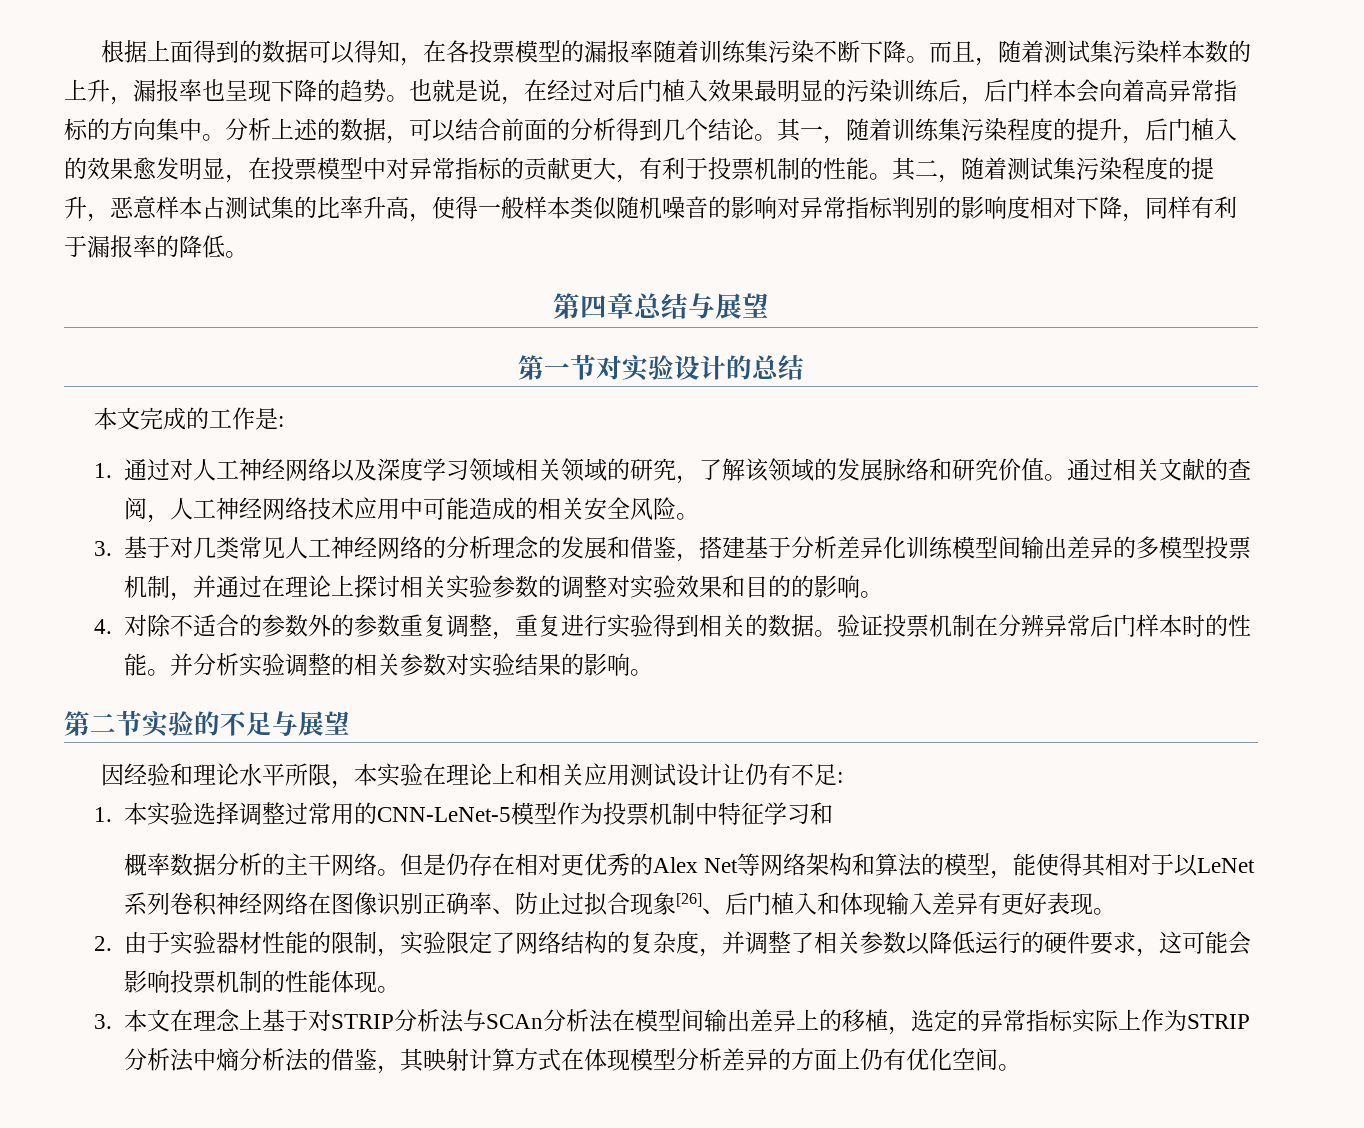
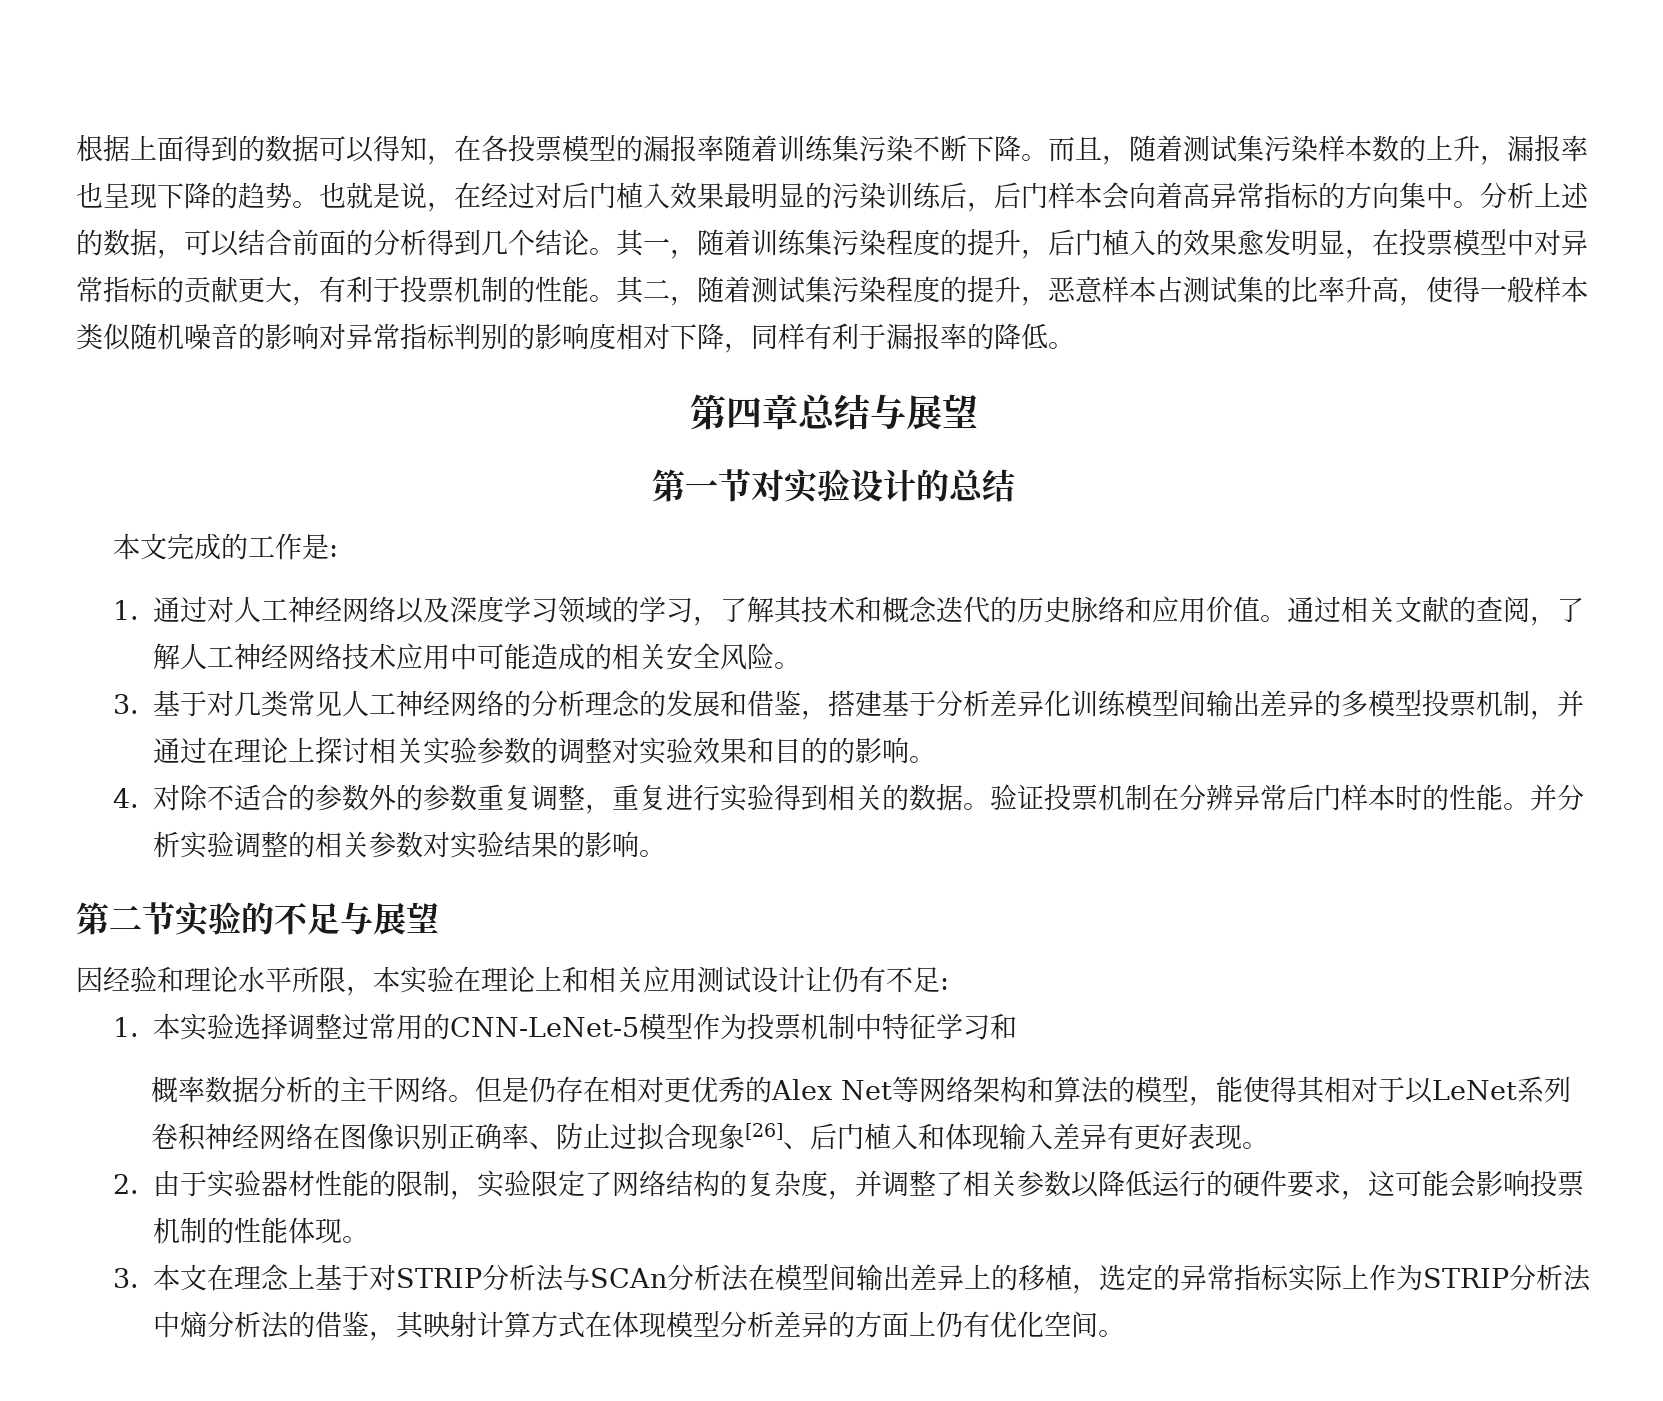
[515,458,999,484] 相关领域的研究，了解该领域的发展脉络和研究 -> [611,596,1206,626] 的学习，了解其技术和概念迭代的历史脉络和应用
(171, 518) none -> [1556,597,1584,623] [152,643,180,670] 了解

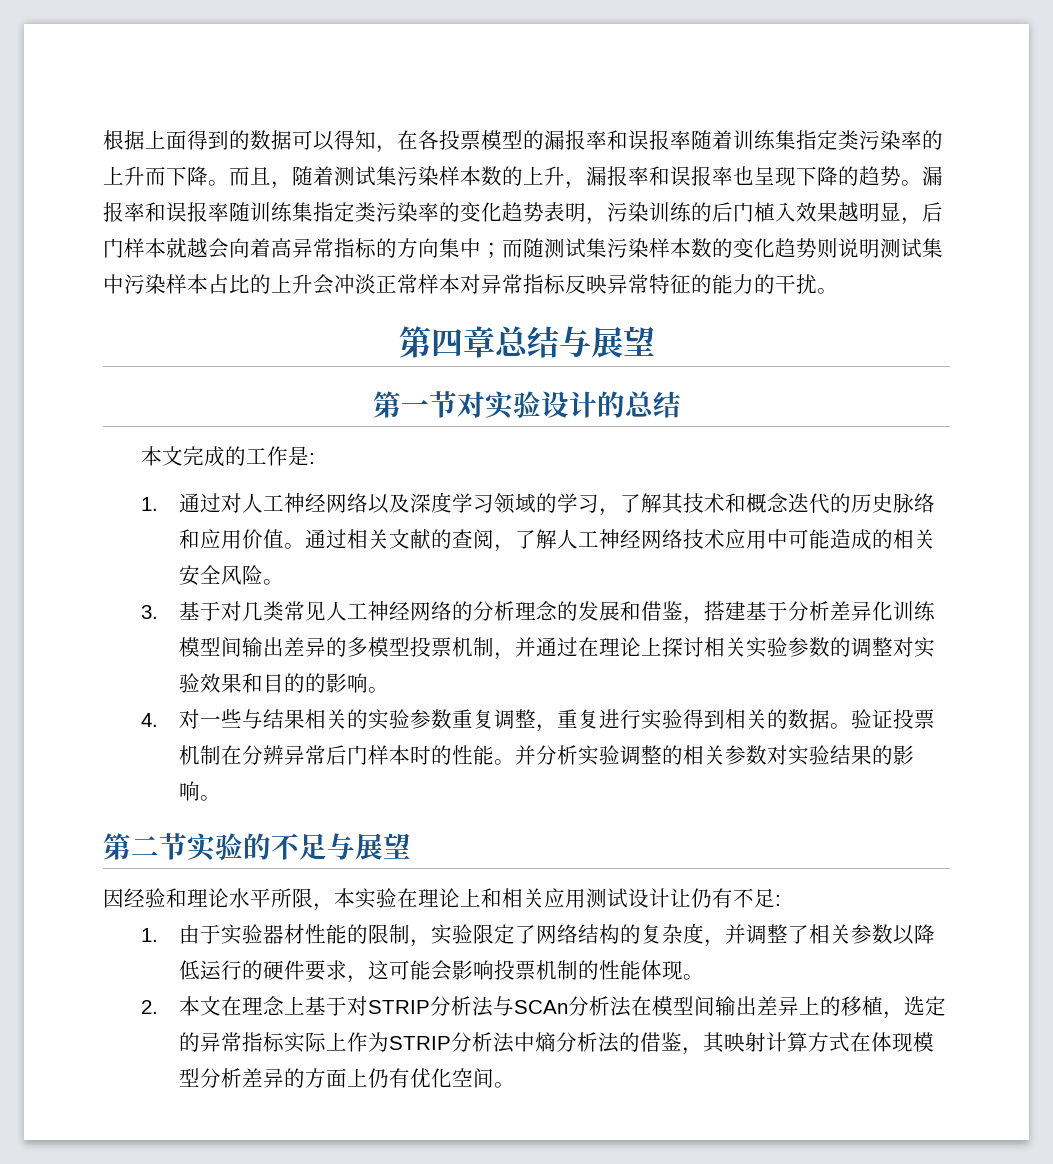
[724,135,967,162] 随着训练集污染不断 -> [607,130,943,150] [103,166,166,186] 和误报率随着训练集指定类污染率的上升而
(1588, 148) none -> [649,166,733,186] 和误报率
[319,182,967,212] 也就是说，在经过对后门植入效果最明显的污染训练后 -> [922,166,943,186] [103,202,901,225] 漏报率和误报率随训练集指定类污染率的变化趋势表明，污染训练的后门植入效果越明显
(1102, 195) none -> [166,238,208,258] 就越
[1453,182,1589,209] [76,229,1588,259] [76,276,1588,306] [76,323,1048,353] 。分析上述的数据，可以结合前面的分析得到几个结论。其一，随着训练集污染程度的提升，后门植入的效果愈发明显，在投票模型中对异常指标的贡献更大，有利于投票机制的性能。其二，随着测试集污染程度的提升，恶意样本占测试集的比率升高，使得一般样本类似随机噪音的影响对异常指标判别的影响度相对下降，同样有利于漏报率的降低 -> [481,238,943,258] [103,274,817,295] ；而随测试集污染样本数的变化趋势则说明测试集中污染样本占比的上升会冲淡正常样本对异常指标反映异常特征的能力的干扰
[179,784,423,811] 除不适合的参数外的 -> [200,709,411,730] 一些与结果相关的实验
[152,1013,1017,1041] [150,1076,1571,1106] [150,1123,783,1151] [782,1123,1269,1150] [113,1174,140,1194] 本实验选择调整过常用的CNN-LeNet-5模型作为投票机制中特征学习和 // 概率数据分析的主干网络。但是仍存在相对更优秀的Alex Net等网络架构和算法的模型，能使得其相对于以LeNet系列卷积神经网络在图像识别正确率、防止过拟合现象[26]、后门植入和体现输入差异有更好表现。 // 2. -> (159, 935) none
[113,1268,140,1288] 3. -> [141,1000,159,1014] 2.

